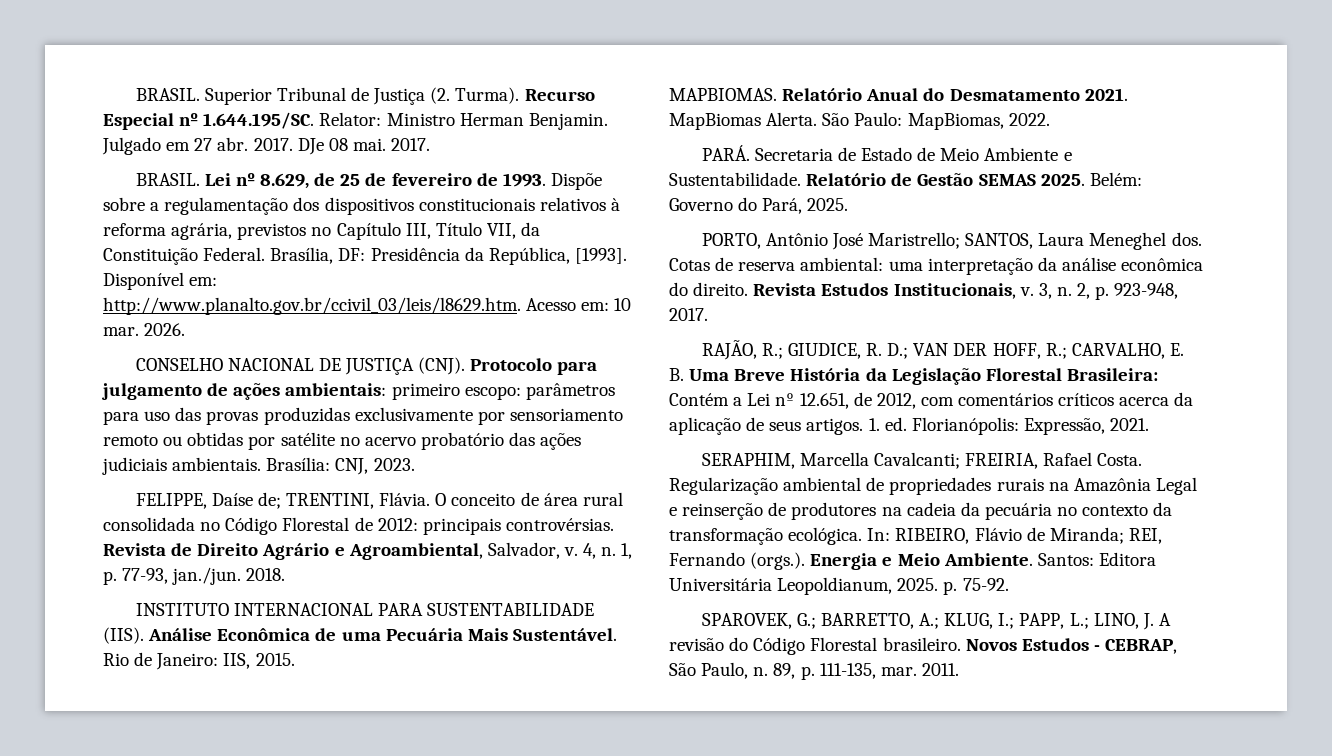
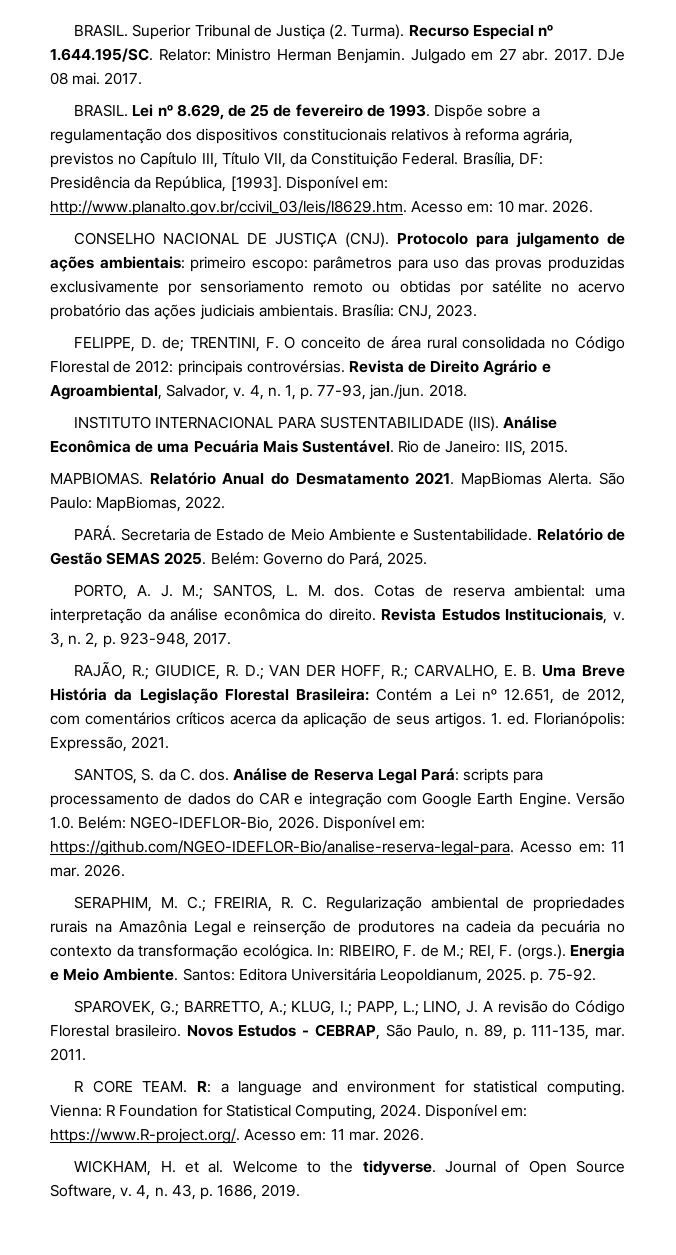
[211,493,253,506] Daíse -> [141,337,157,349] D.
[379,492,431,506] Flávia. -> [265,337,279,349] F.
[765,232,1167,250] Antônio José Maristrello; SANTOS, Laura Meneghel -> [137,584,325,600] A. J. M.; SANTOS, L. M.
[701,452,1143,469] SERAPHIM, Marcella Cavalcanti; FREIRIA, Rafael Costa. -> [74,768,544,784] [50,792,625,808] [50,816,425,832] [50,840,625,856] [50,864,126,877] [74,896,318,912] SANTOS, S. da C. dos. Análise de Reserva Legal Pará: scripts para processamento de dados do CAR e integração com Google Earth Engine. Versão 1.0. Belém: NGEO-IDEFLOR-Bio, 2026. Disponível em: https://github.com/NGEO-IDEFLOR-Bio/analise-reserva-legal-para. Acesso em: 11 mar. 2026. // SERAPHIM, M. C.; FREIRIA, R. C.
[974,527,1162,544] [669,552,745,566] Flávio de Miranda; REI, Fernando -> [403,945,512,960] F. de M.; REI, F.
(959, 669) none -> [74,1080,625,1096] [50,1104,528,1120] [50,1128,424,1144] [74,1160,626,1176] [50,1184,301,1200] // R CORE TEAM. R: a language and environment for statistical computing. Vienna: R Foundation for Statistical Computing, 2024. Disponível em: https://www.R-project.org/. Acesso em: 11 mar. 2026. // WICKHAM, H. et al. Welcome to the tidyverse. Journal of Open Source Software, v. 4, n. 43, p. 1686, 2019.

